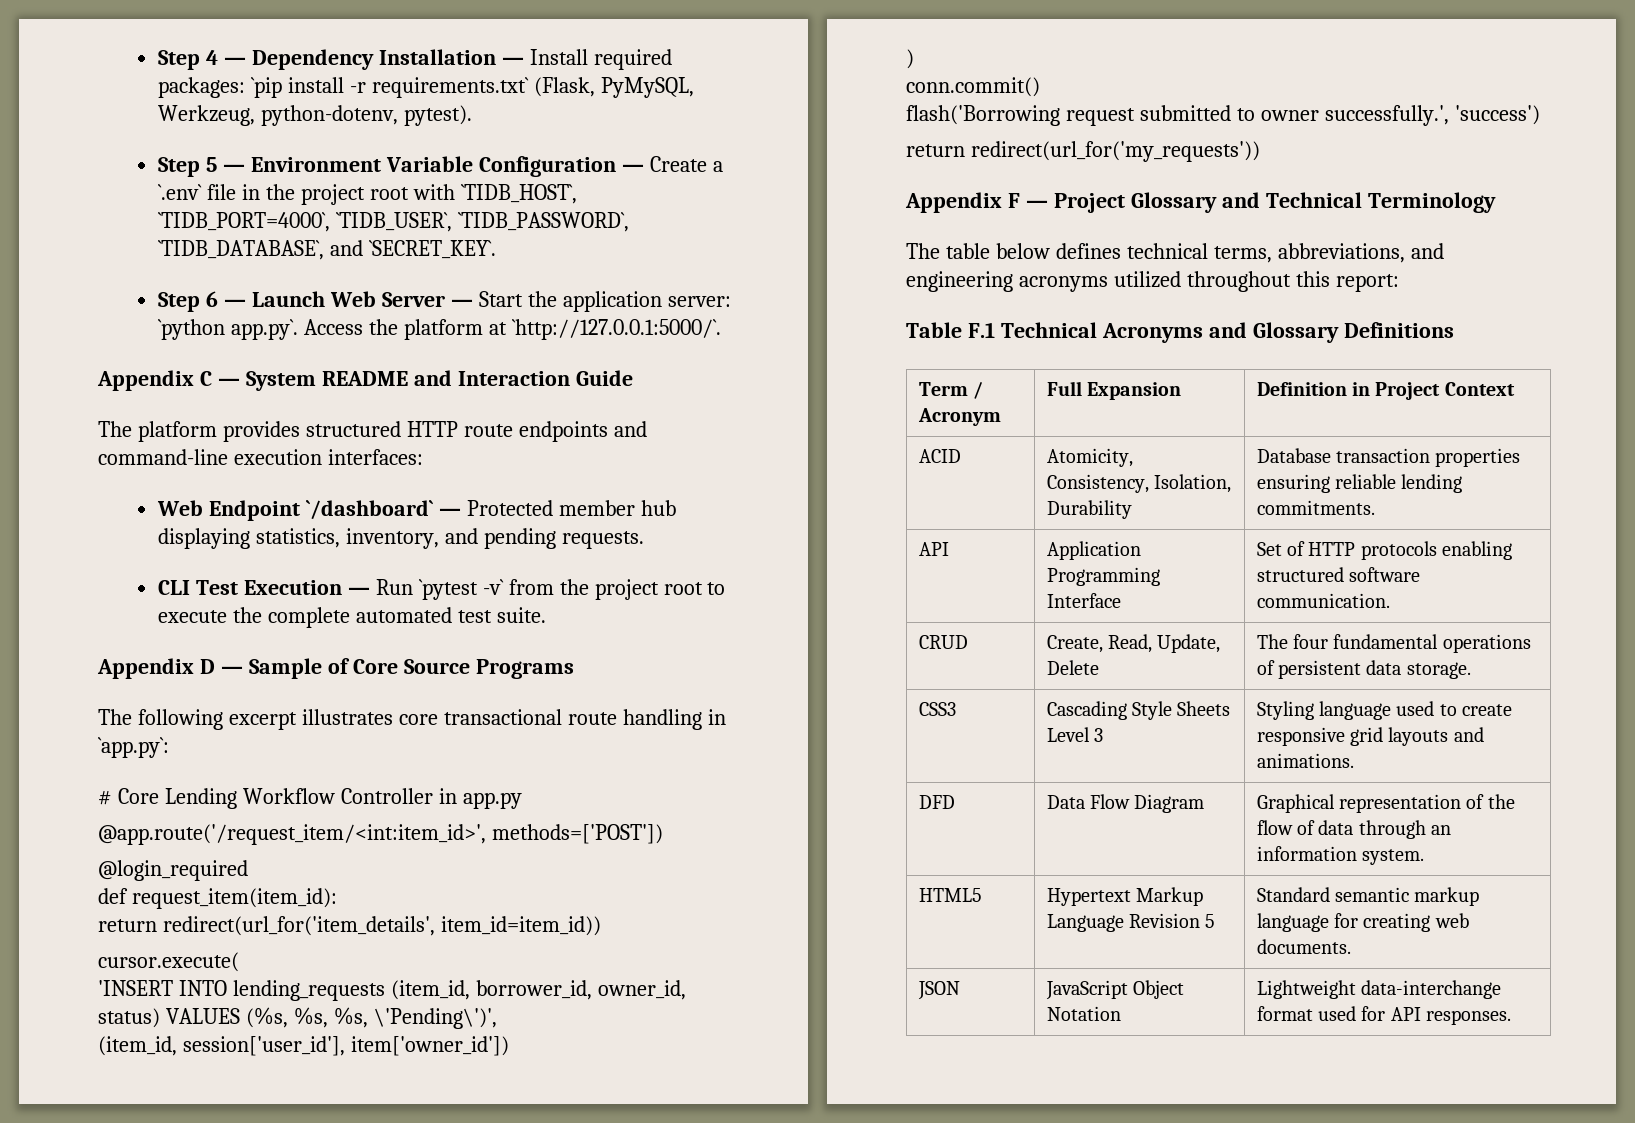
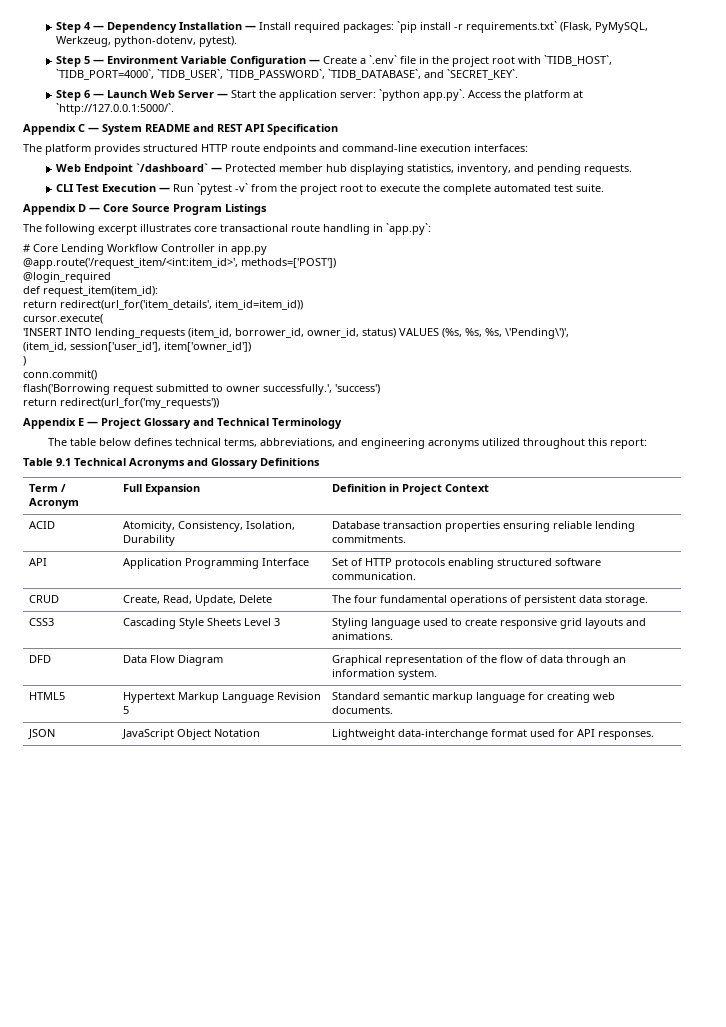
[457,370,633,386] Interaction Guide -> [217,124,338,135] REST API Specification
[248,658,574,679] Sample of Core Source Programs -> [103,204,267,215] Core Source Program Listings
[1007,193,1020,208] F -> [78,418,84,426] E
[967,322,995,338] F.1 -> [56,458,71,466] 9.1

